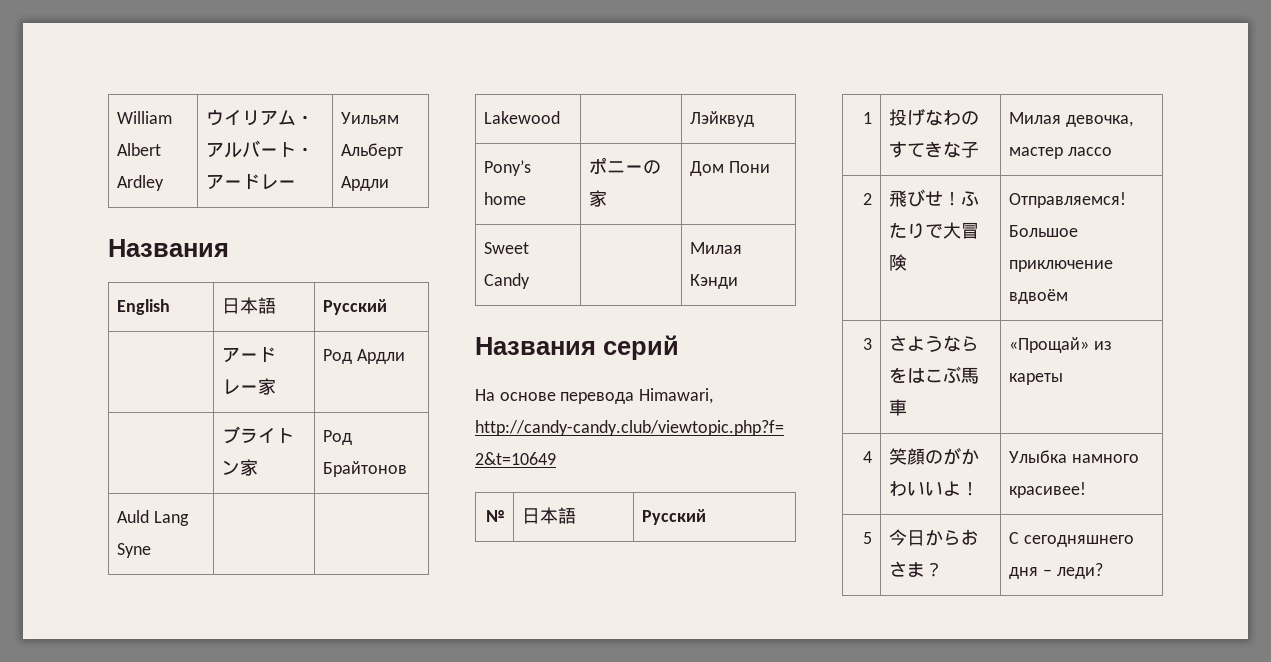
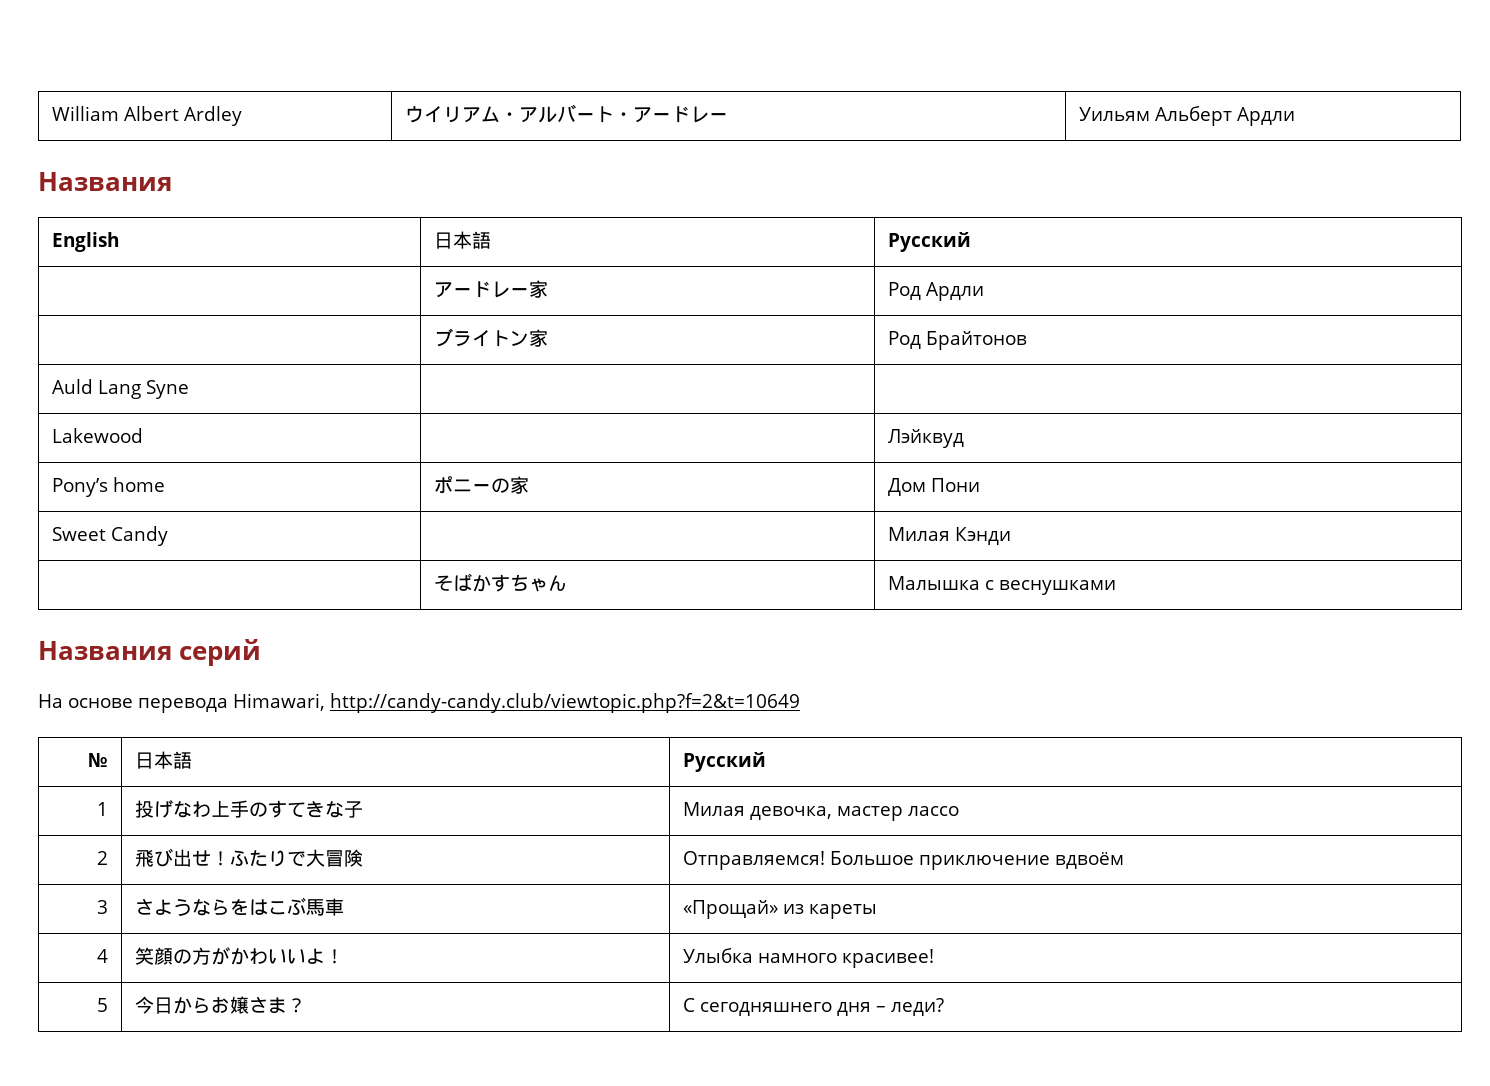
(739, 281) none -> [434,573,568,592] [888,576,1117,595] // | そばかすちゃん | Малышка с веснушками
(962, 117) none -> [211,800,250,818] 上手
(926, 198) none -> [173,849,193,867] 出
(944, 457) none -> [192,947,212,965] 方
(980, 537) none -> [230,996,250,1014] 嬢

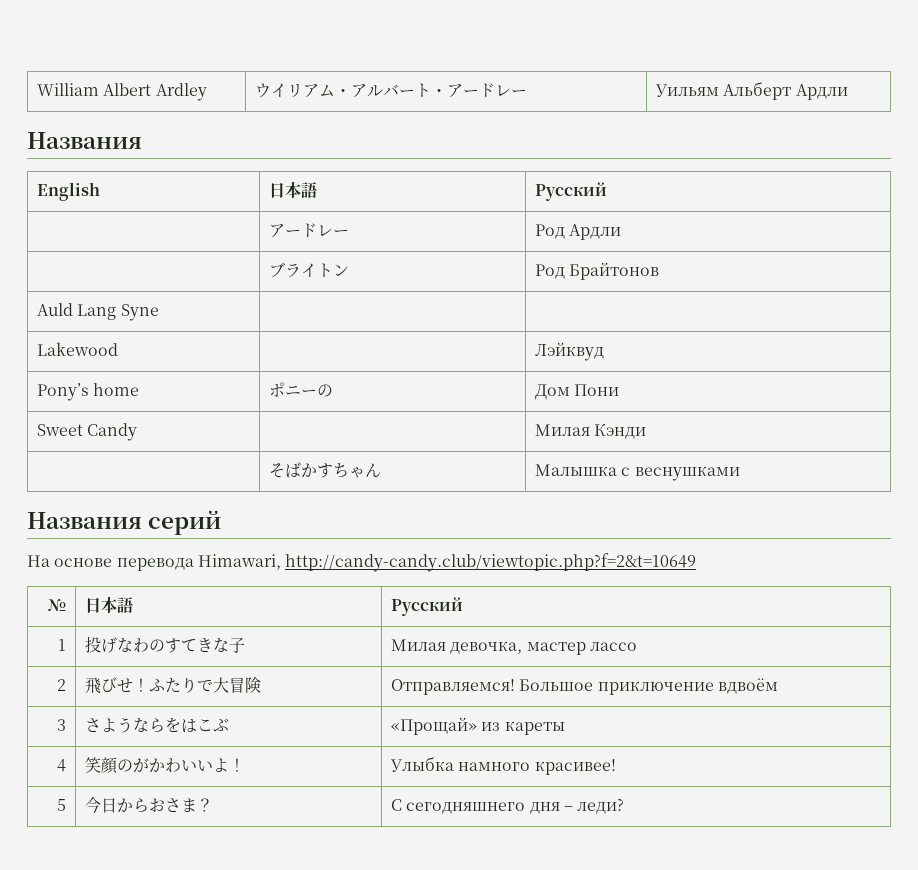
[529,280,549,298] 家 -> (350, 232) none
[529,329,549,347] 家 -> (350, 270) none
[510,476,530,494] 家 -> (334, 390) none
[211,800,250,818] 上手 -> (150, 645) none
[173,849,193,867] 出 -> (118, 685) none
[306,898,345,916] 馬車 -> (230, 725) none
[192,947,212,965] 方 -> (134, 765) none
[230,996,250,1014] 嬢 -> (166, 805) none

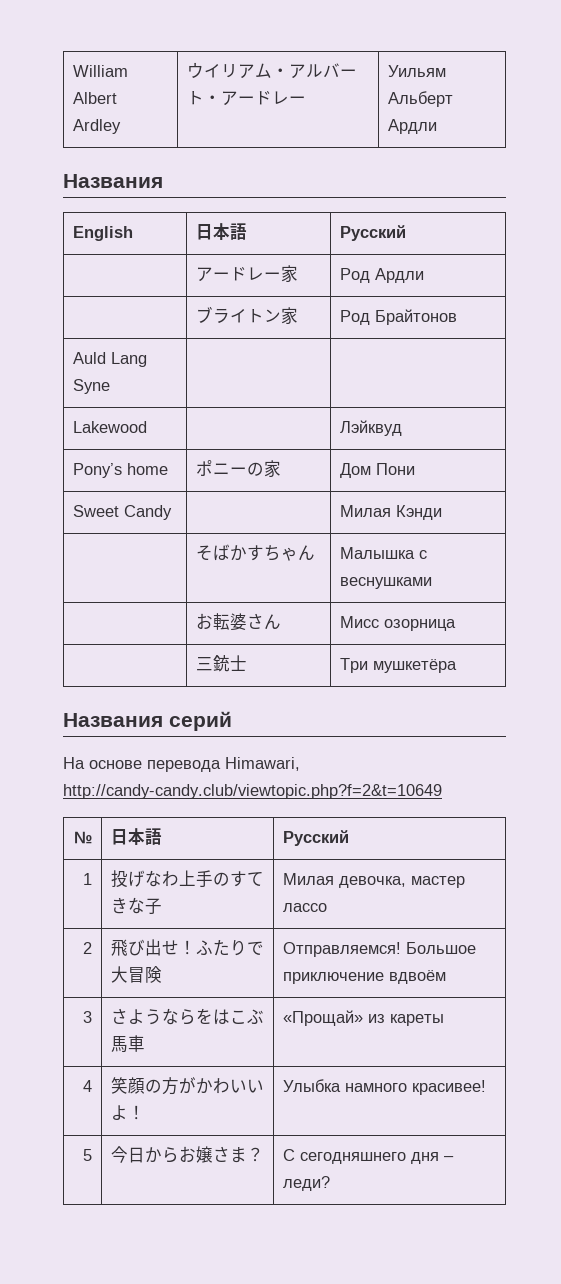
(350, 232) none -> [280,265,298,283] 家
(350, 270) none -> [280,307,298,325] 家
(334, 390) none -> [263,460,281,478] 家
(740, 473) none -> [195,613,281,631] [339,616,456,631] [195,655,247,672] [339,658,457,673] // | お転婆さん | Мисс озорница // | 三銃士 | Три мушкетёра
(150, 645) none -> [178,870,213,888] 上手
(118, 685) none -> [144,939,162,956] 出
(230, 725) none -> [110,1035,145,1053] 馬車
(134, 765) none -> [161,1077,179,1095] 方
(166, 805) none -> [195,1146,213,1163] 嬢

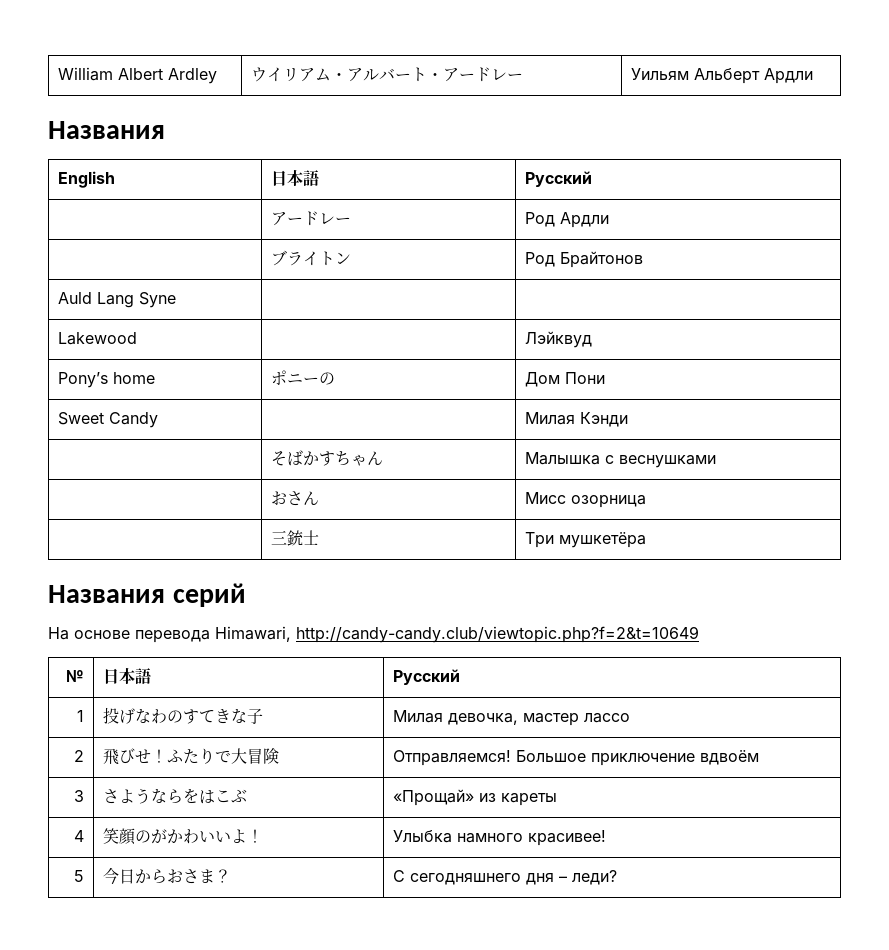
[280,265,298,283] 家 -> (351, 220) none
[280,307,298,325] 家 -> (351, 258) none
[263,460,281,478] 家 -> (335, 378) none
[212,613,247,631] 転婆 -> (287, 498) none
[178,870,213,888] 上手 -> (167, 716) none
[144,939,162,956] 出 -> (135, 756) none
[110,1035,145,1053] 馬車 -> (247, 796) none
[161,1077,179,1095] 方 -> (151, 836) none
[195,1146,213,1163] 嬢 -> (183, 876) none

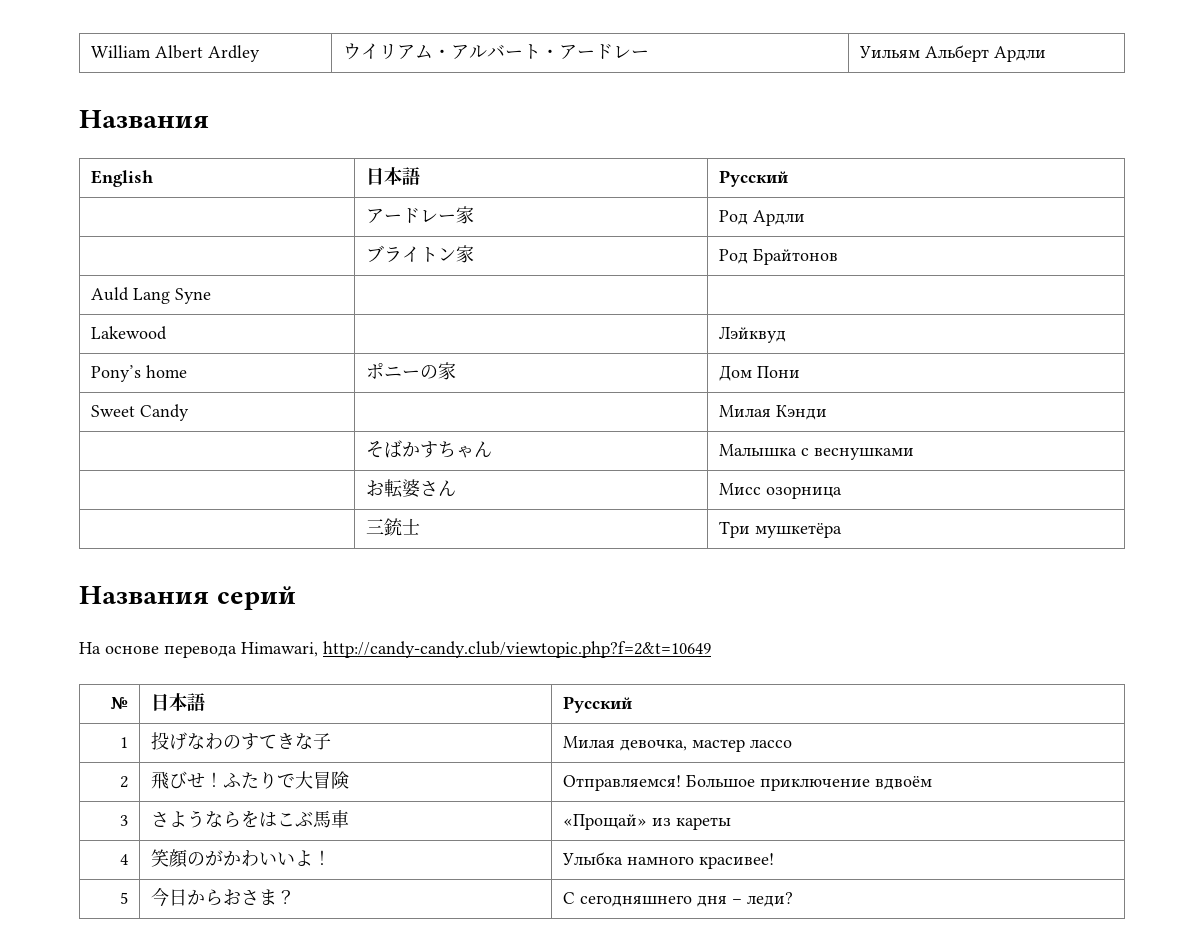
(351, 220) none -> [456,206,475,224] 家
(351, 258) none -> [456,245,475,263] 家
(335, 378) none -> [438,362,457,380] 家
(287, 498) none -> [384,479,421,498] 転婆
(247, 796) none -> [313,810,350,828] 馬車

